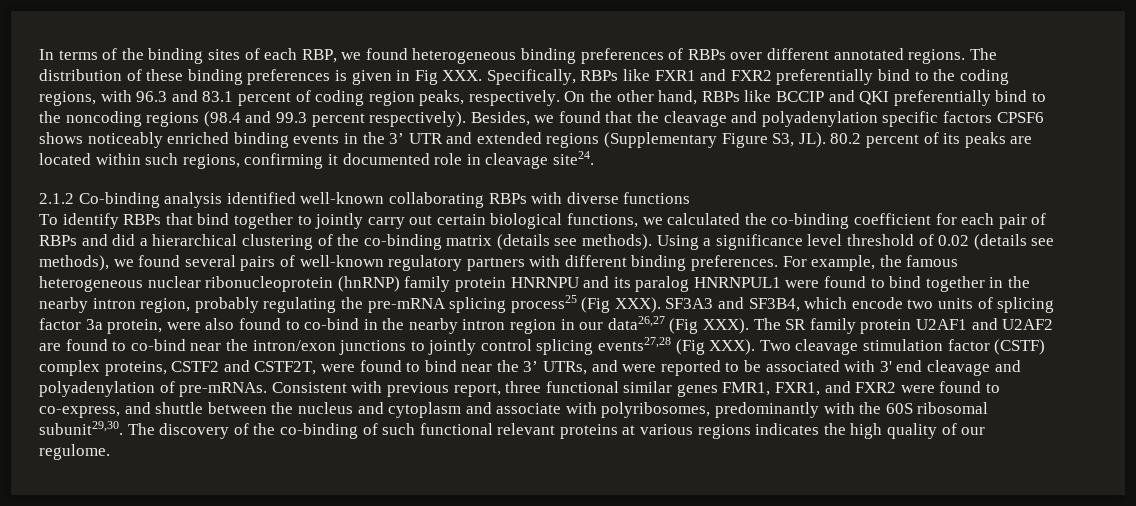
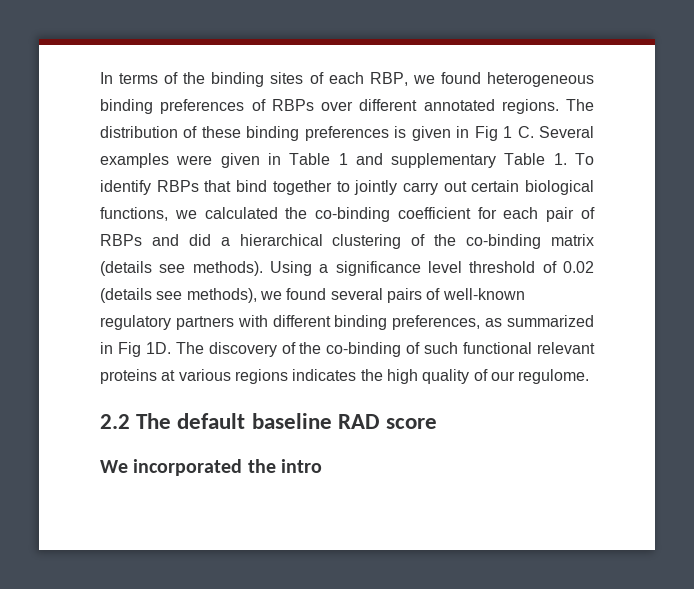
[442,69,1009,85] [39,90,1046,106] [39,111,1044,127] [39,132,1033,148] [39,151,594,169] [39,192,691,208] XXX. Specifically, RBPs like FXR1 and FXR2 preferentially bind to the coding regions, with 96.3 and 83.1 percent of coding region peaks, respectively. On the other hand, RBPs like BCCIP and QKI preferentially bind to the noncoding regions (98.4 and 99.3 percent respectively). Besides, we found that the cleavage and polyadenylation specific factors CPSF6 shows noticeably enriched binding events in the 3’ UTR and extended regions (Supplementary Figure S3, JL). 80.2 percent of its peaks are located within such regions, confirming it documented role in cleavage site24. // 2.1.2 Co-binding analysis identified well-known collaborating RBPs with diverse functions // -> [503,126,594,138] [100,153,567,168] 1 C. Several examples were given in Table 1 and supplementary Table 1.
[691,255,959,271] [39,276,1031,292] [39,295,1055,313] [39,316,1054,334] [39,337,1046,355] [39,360,1021,376] [39,381,1001,397] [39,402,989,418] [39,421,123,435] preferences. For example, the famous heterogeneous nuclear ribonucleoprotein (hnRNP) family protein HNRNPU and its paralog HNRNPUL1 were found to bind together in the nearby intron region, probably regulating the pre-mRNA splicing process25 (Fig XXX). SF3A3 and SF3B4, which encode two units of splicing factor 3a protein, were also found to co-bind in the nearby intron region in our data26,27 (Fig XXX). The SR family protein U2AF1 and U2AF2 are found to co-bind near the intron/exon junctions to jointly control splicing events27,28 (Fig XXX). Two cleavage stimulation factor (CSTF) complex proteins, CSTF2 and CSTF2T, were found to bind near the 3’ UTRs, and were reported to be associated with 3' end cleavage and polyadenylation of pre-mRNAs. Consistent with previous report, three functional similar genes FMR1, FXR1, and FXR2 were found to co-express, and shuttle between the nucleus and cytoplasm and associate with polyribosomes, predominantly with the 60S ribosomal subunit29,30. -> [392,315,594,330] [100,342,171,357] preferences, as summarized in Fig 1D.
(110, 452) none -> [100,413,438,429] [100,459,322,476] // 2.2 The default baseline RAD score // We incorporated the intro

